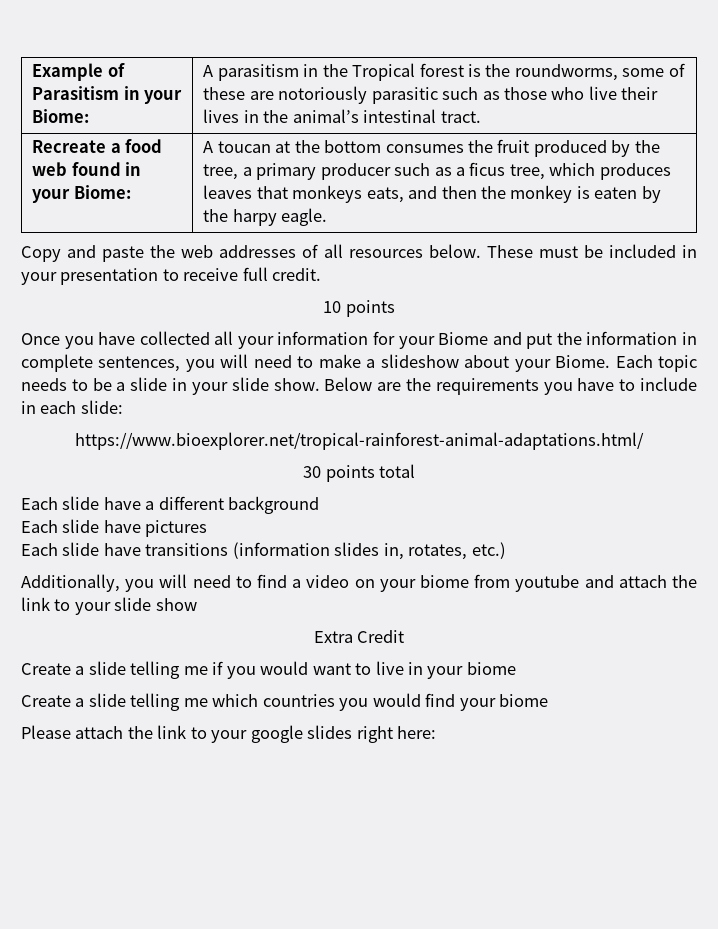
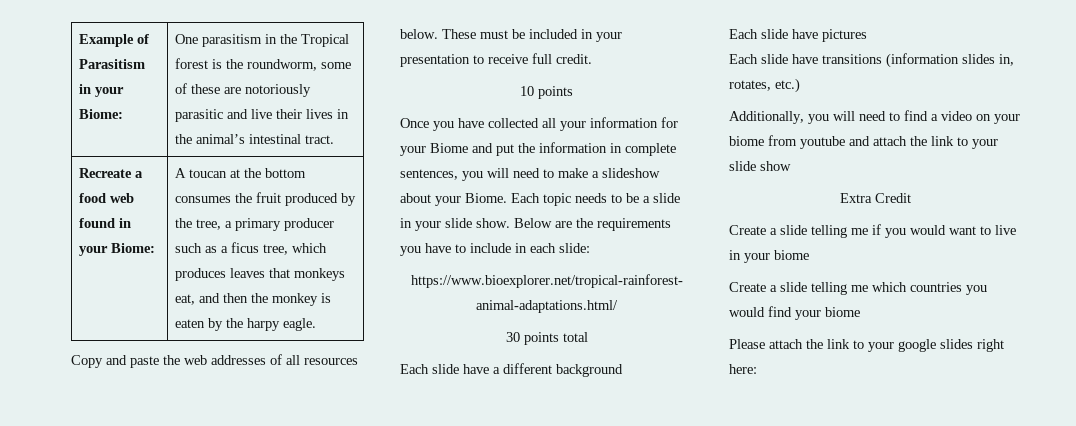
[203,65,214,77] A -> [175,34,199,44] One
[514,64,618,81] roundworms, -> [247,59,318,71] roundworm,
[442,87,585,100] such as those who -> [227,109,249,119] and
[366,187,404,203] eats, -> [175,294,196,305] eat,

